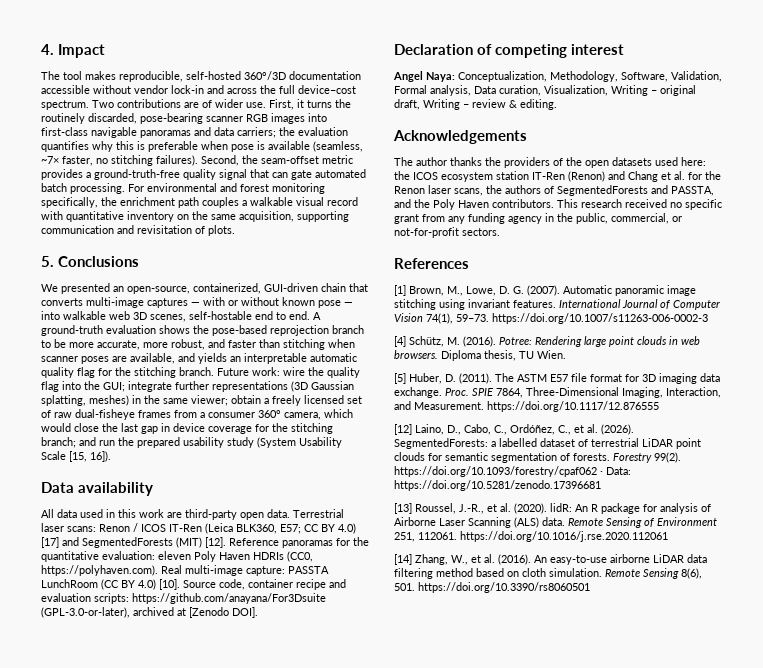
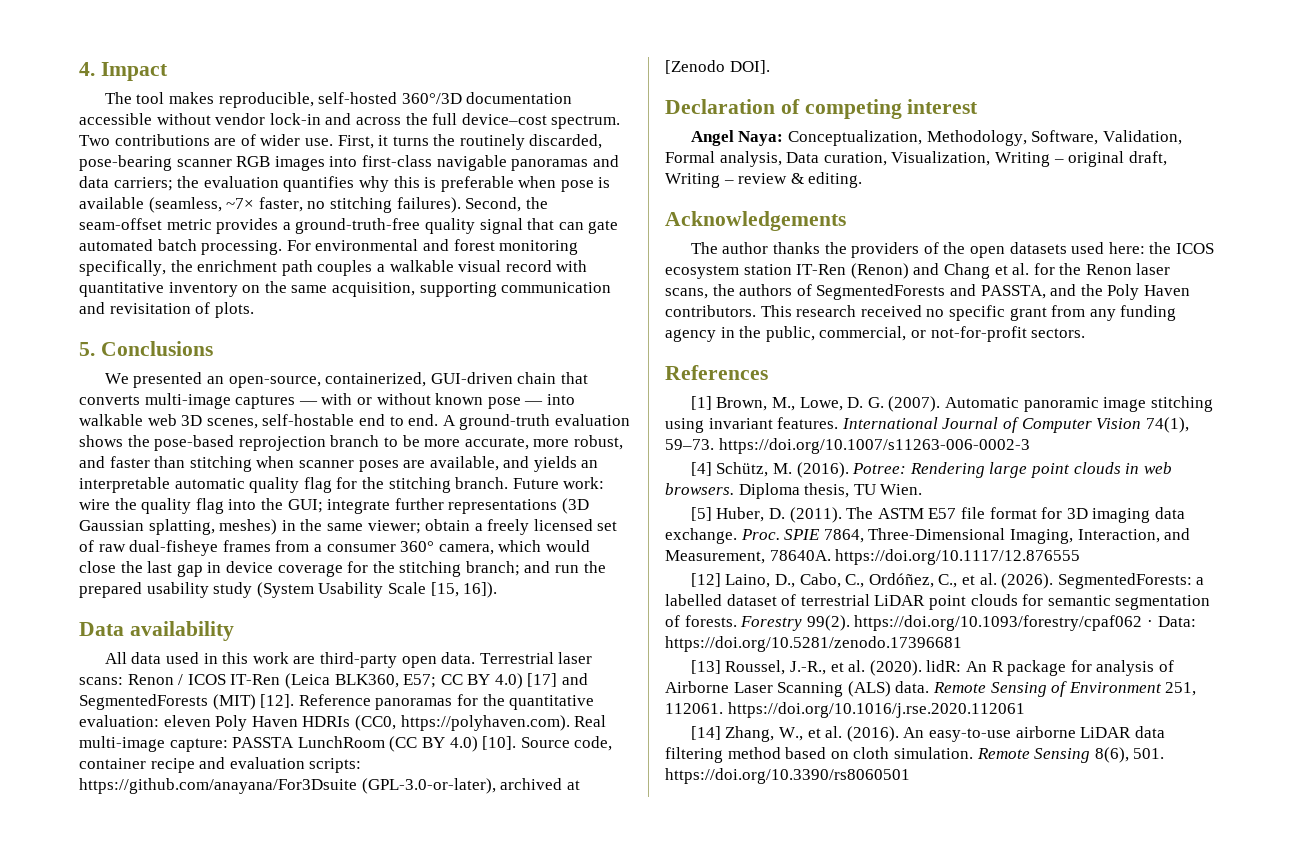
[414,402,484,410] Measurement. -> [665,550,831,564] Measurement, 78640A.

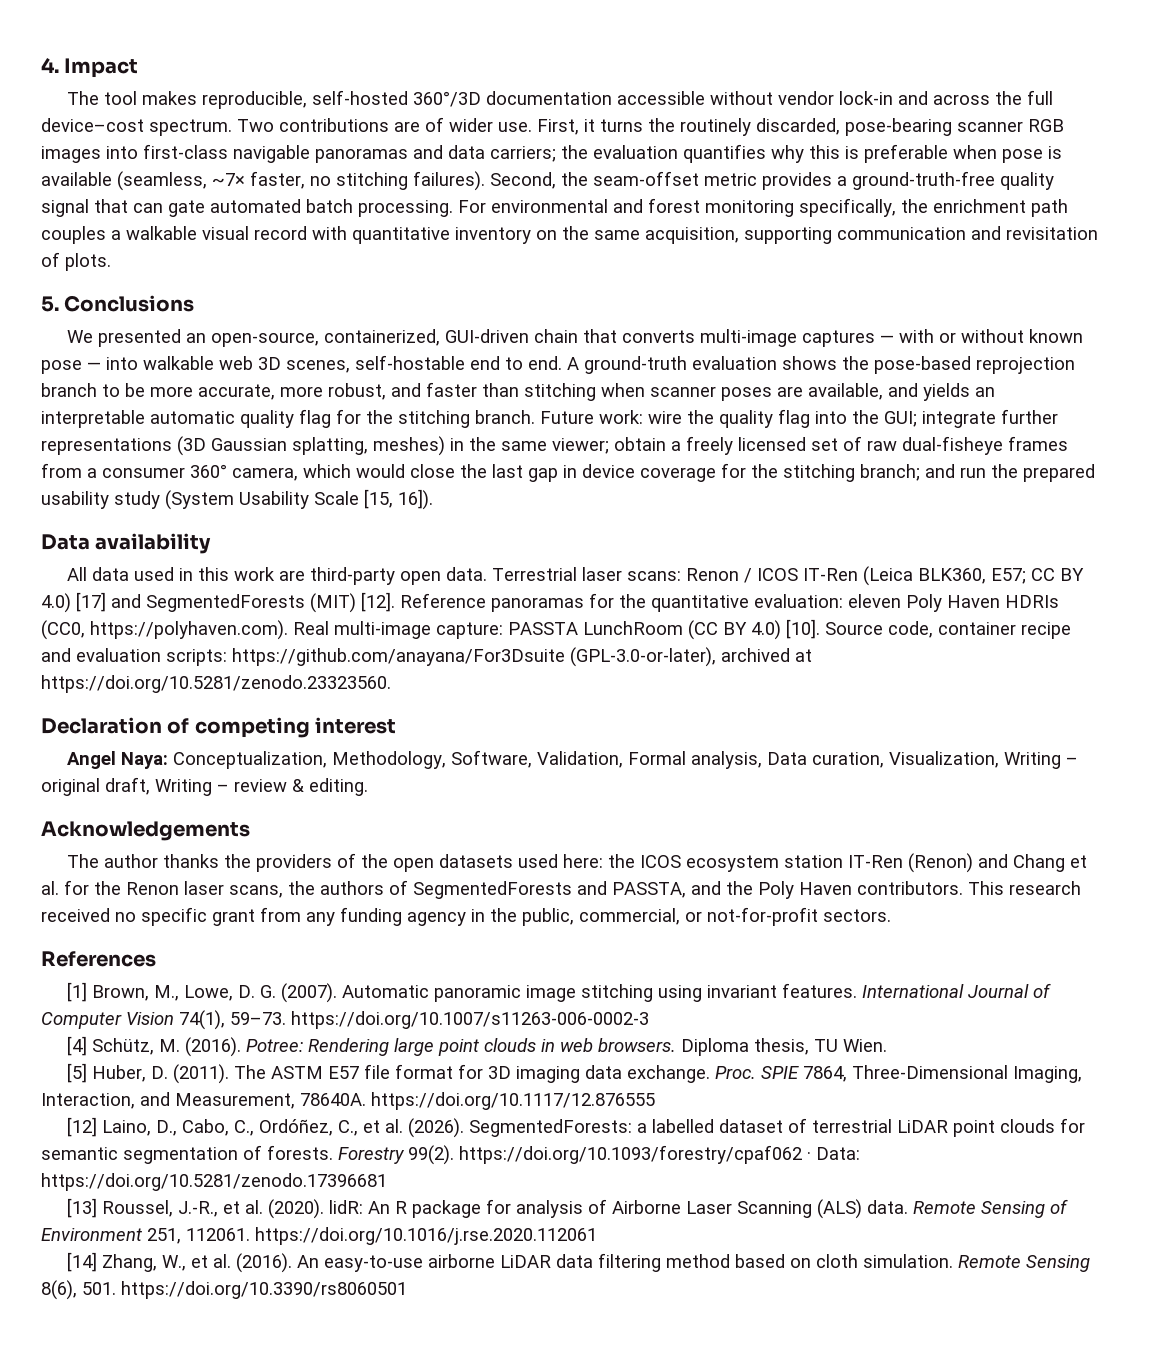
[665,60,770,74] [Zenodo DOI]. -> [41,675,391,693] https://doi.org/10.5281/zenodo.23323560.

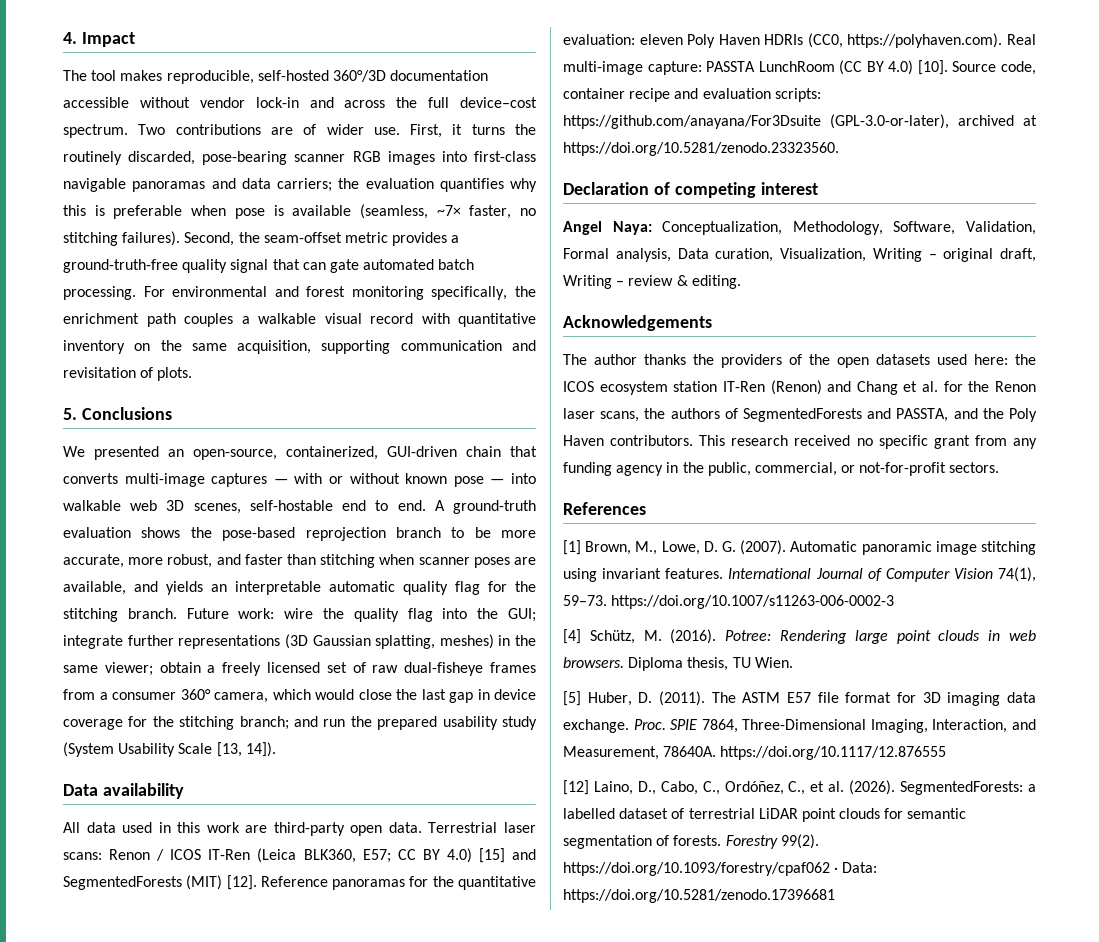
[364,489,433,510] [15, 16]). -> [216,742,276,757] [13, 14]).
[76,592,106,612] [17] -> [478,848,505,863] [15]
[67,1198,1069,1219] [41,1227,597,1245] [67,1252,1091,1273] [41,1280,407,1300] // [13] Roussel, J.-R., et al. (2020). lidR: An R package for analysis of Airborne Laser Scanning (ALS) data. Remote Sensing of Environment 251, 112061. https://doi.org/10.1016/j.rse.2020.112061 // [14] Zhang, W., et al. (2016). An easy-to-use airborne LiDAR data filtering method based on cloth simulation. Remote Sensing 8(6), 501. https://doi.org/10.3390/rs8060501 -> (835, 896) none

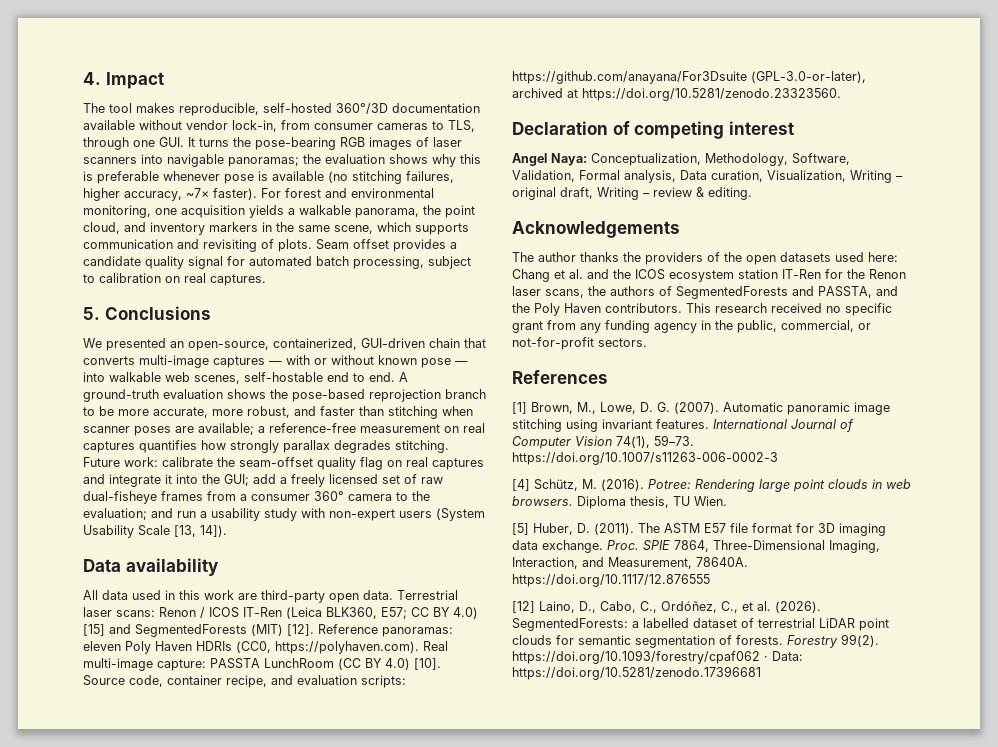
[63,97,129,108] accessible -> [83,120,135,130] available
[255,97,537,108] [63,124,536,138] [63,151,537,165] [63,178,332,192] lock-in and across the full device–cost spectrum. Two contributions are of wider use. First, it turns the routinely discarded, pose-bearing scanner RGB images into first-class navigable panoramas and data carriers; -> [232,120,475,132] [83,137,462,150] [83,154,299,167] lock-in, from consumer cameras to TLS, through one GUI. It turns the pose-bearing RGB images of laser scanners into navigable panoramas;
[439,178,504,192] quantifies -> [389,154,428,164] shows
[191,205,227,216] when -> [163,171,220,181] whenever
[359,204,536,219] [63,231,388,246] (seamless, ~7× faster, no stitching failures). Second, the seam-offset metric -> [328,171,454,184] [83,188,434,201] [83,205,475,218] [83,222,469,235] [83,239,389,252] (no stitching failures, higher accuracy, ~7× faster). For forest and environmental monitoring, one acquisition yields a walkable panorama, the point cloud, and inventory markers in the same scene, which supports communication and revisiting of plots. Seam offset
[63,259,178,273] ground-truth-free -> [83,256,141,266] candidate
[272,259,475,273] [63,286,536,300] [63,313,536,327] [63,340,536,354] [63,367,193,381] that can gate automated batch processing. For environmental and forest monitoring specifically, the enrichment path couples a walkable visual record with quantitative inventory on the same acquisition, supporting communication and revisitation of plots. -> [227,256,471,269] [83,273,266,286] for automated batch processing, subject to calibration on real captures.
[166,500,185,511] 3D -> (190, 377) none
[63,581,536,595] [63,608,536,622] [63,634,536,649] [63,662,201,676] available, and yields an interpretable automatic quality flag for the stitching branch. Future work: wire the quality flag into the GUI; integrate further representations (3D Gaussian splatting, meshes) in the same viewer; obtain -> [198,423,485,435] [83,440,449,453] [83,457,484,470] [83,474,276,487] available; a reference-free measurement on real captures quantifies how strongly parallax degrades stitching. Future work: calibrate the seam-offset quality flag on real captures and integrate it into the GUI; add
[214,689,536,703] [63,716,537,730] camera, which would close the last gap in device coverage for the stitching branch; and run the prepared usability study -> [348,491,430,501] [83,508,432,521] camera to the evaluation; and run a usability study with non-expert users
[332,876,536,890] [563,34,635,45] panoramas for the quantitative evaluation: -> [382,627,453,637] panoramas:
[629,88,671,102] recipe -> [226,675,267,688] recipe,
(1008, 359) none -> [512,269,609,282] Chang et al. and
[770,380,939,395] (Renon) and Chang et al. -> (821, 274) none

